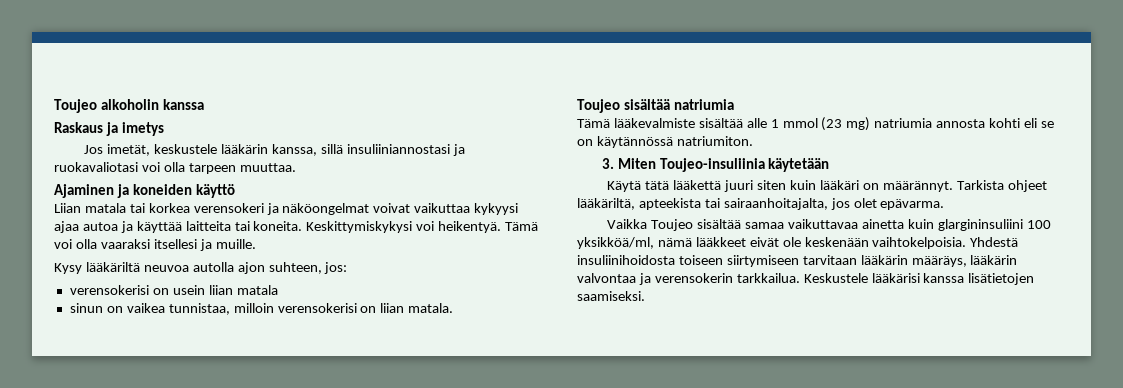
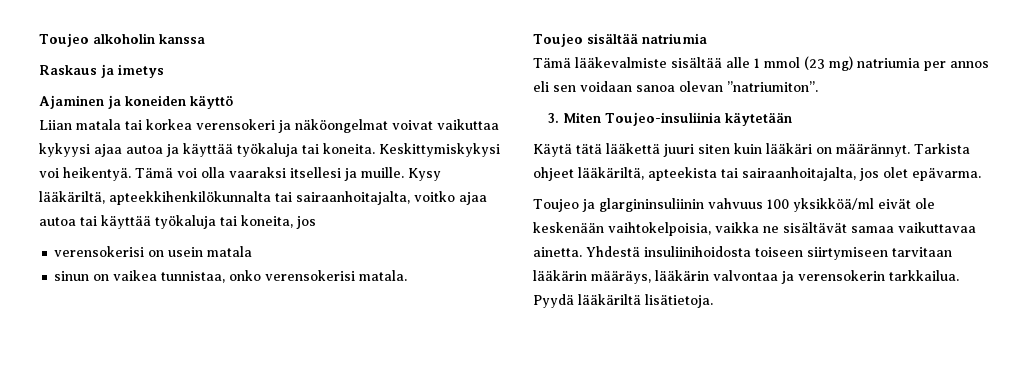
[84,144,465,156] [54,162,296,174] // Jos imetät, keskustele lääkärin kanssa, sillä insuliiniannostasi ja ruokavaliotasi voi olla tarpeen muuttaa. -> (164, 71) none
[185,221,231,231] laitteita -> [237,143,298,157] työkaluja
[54,262,348,274] // Kysy lääkäriltä neuvoa autolla ajon suhteen, jos: -> [408,168,441,181] [39,191,487,205] [39,215,316,229] Kysy lääkäriltä, apteekkihenkilökunnalta tai sairaanhoitajalta, voitko ajaa autoa tai käyttää työkaluja tai koneita, jos
[208,285,233,295] liian -> (204, 252) none
[233,303,405,313] milloin verensokerisi on liian -> [229,270,356,281] onko verensokerisi
[936,118,1054,128] [577,136,753,148] annosta kohti eli se on käytännössä natriumiton. -> [924,61,989,71] [533,81,818,92] per annos eli sen voidaan sanoa olevan ”natriumiton”.
[607,219,1051,231] [577,237,967,249] Vaikka Toujeo sisältää samaa vaikuttavaa ainetta kuin glargininsuliini 100 yksikköä/ml, nämä lääkkeet eivät ole keskenään vaihtokelpoisia. -> [533,198,935,212] [533,222,976,236] [533,247,582,257] Toujeo ja glargininsuliinin vahvuus 100 yksikköä/ml eivät ole keskenään vaihtokelpoisia, vaikka ne sisältävät samaa vaikuttavaa ainetta.
[803,273,1035,285] [577,291,645,301] Keskustele lääkärisi kanssa lisätietojen saamiseksi. -> [533,294,713,308] Pyydä lääkäriltä lisätietoja.

